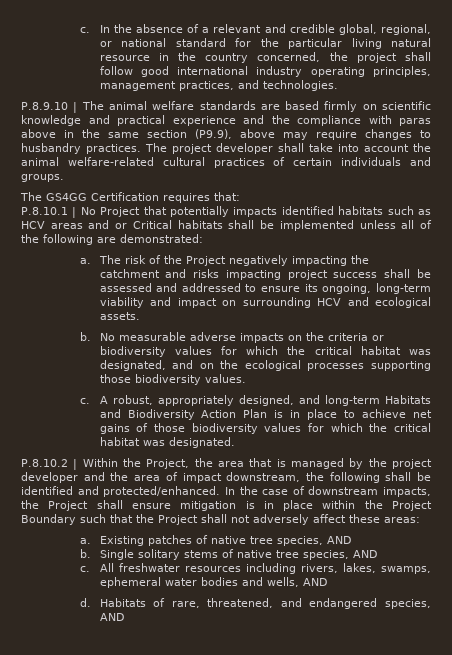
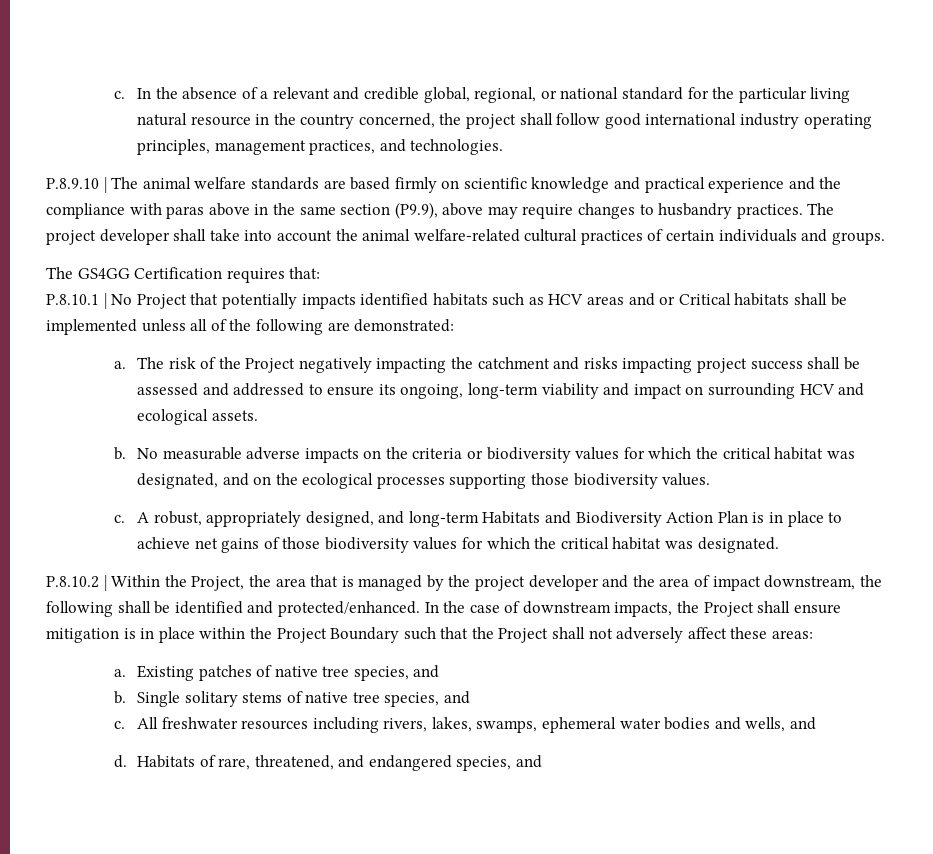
[326,536,351,544] AND -> [413,665,440,678] and
[352,550,377,558] AND -> [444,691,471,704] and
[302,578,327,586] AND -> [790,717,817,730] and
[99,613,124,621] AND -> [516,755,543,768] and

